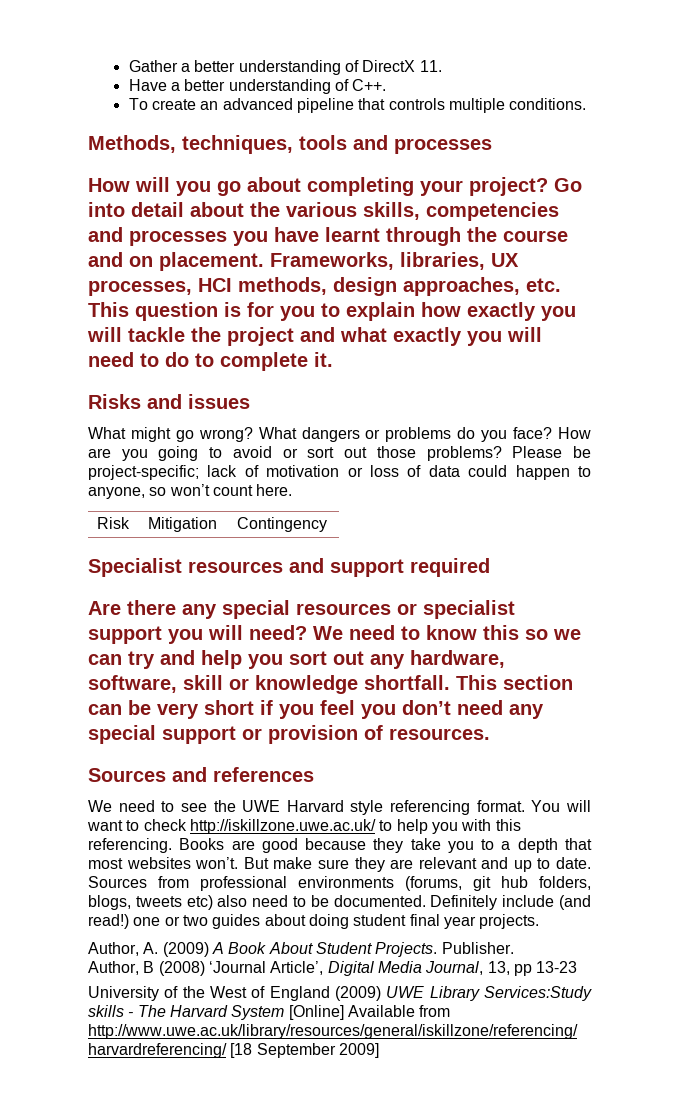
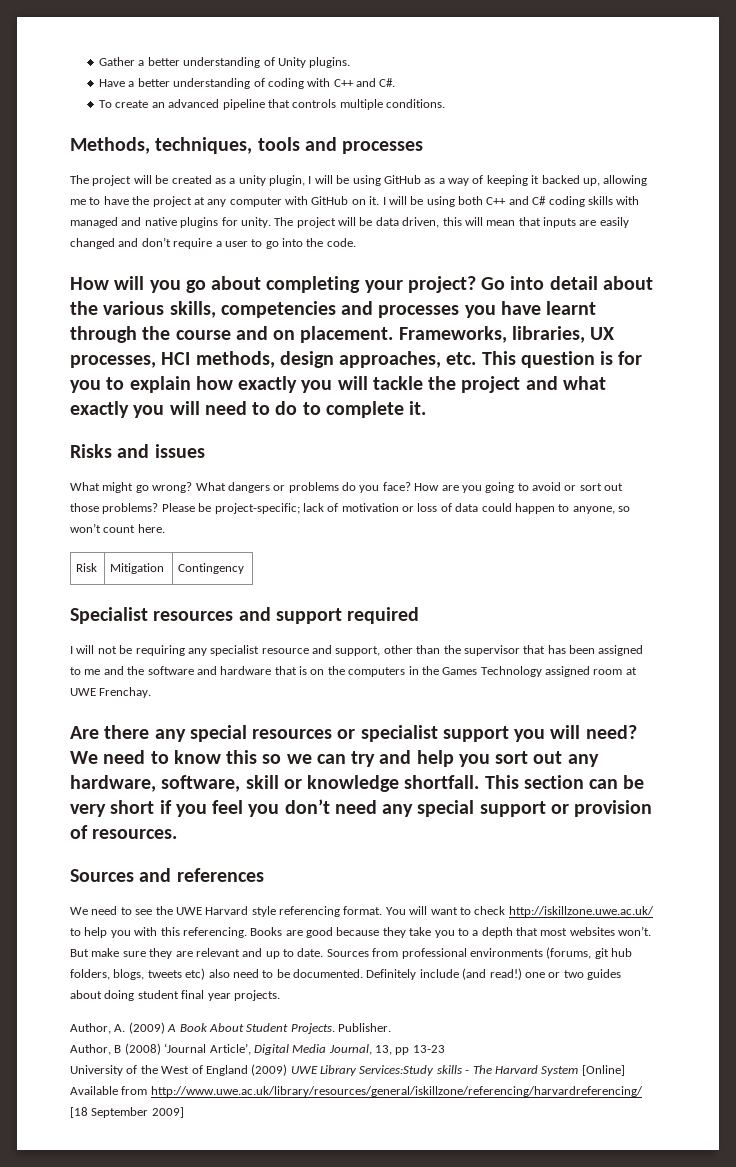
[362,60,442,72] DirectX 11. -> [277,57,351,68] Unity plugins.
[352,79,387,91] C++. -> [267,78,396,89] coding with C++ and C#.
(492, 146) none -> [70,175,648,186] [70,196,640,207] [70,217,629,228] [70,237,356,249] // The project will be created as a unity plugin, I will be using GitHub as a way of keeping it backed up, allowing me to have the project at any computer with GitHub on it. I will be using both C++ and C# coding skills with managed and native plugins for unity. The project will be data driven, this will mean that inputs are easily changed and don’t require a user to go into the code.
(490, 567) none -> [70,645,644,656] [70,666,637,677] [70,687,152,698] // I will not be requiring any specialist resource and support, other than the supervisor that has been assigned to me and the software and hardware that is on the computers in the Games Technology assigned room at UWE Frenchay.

